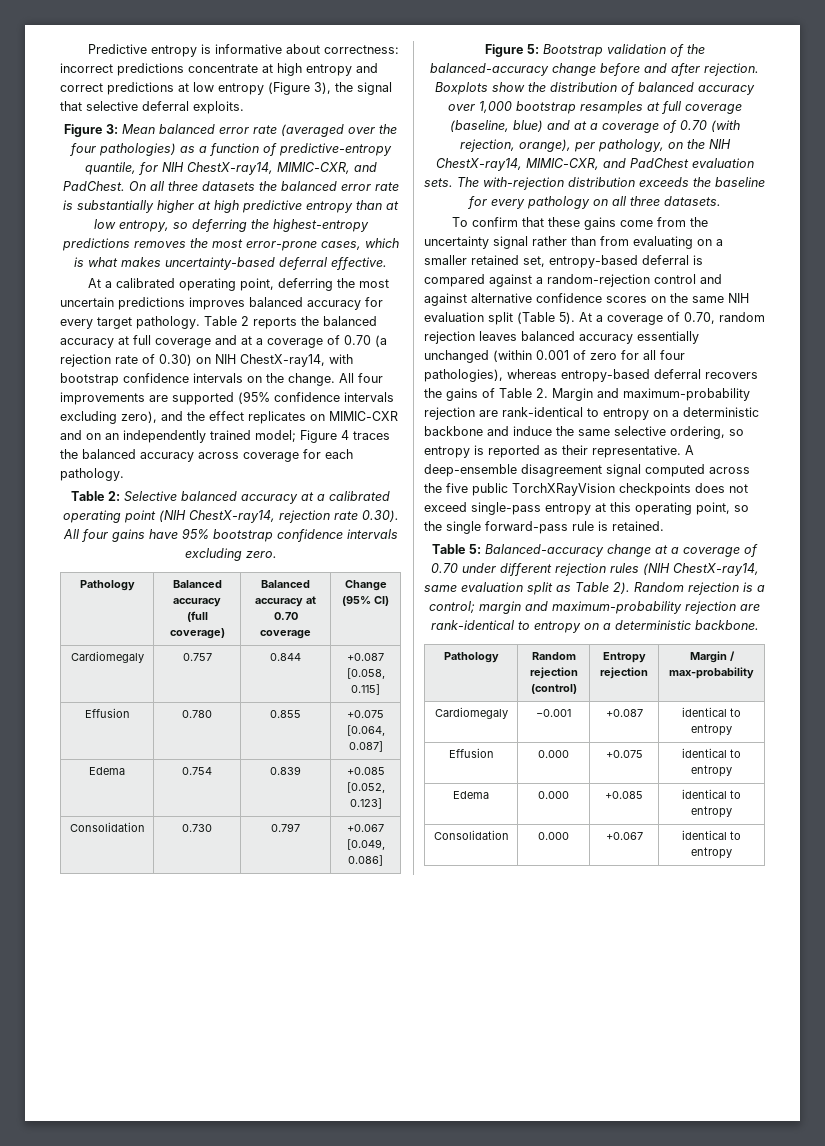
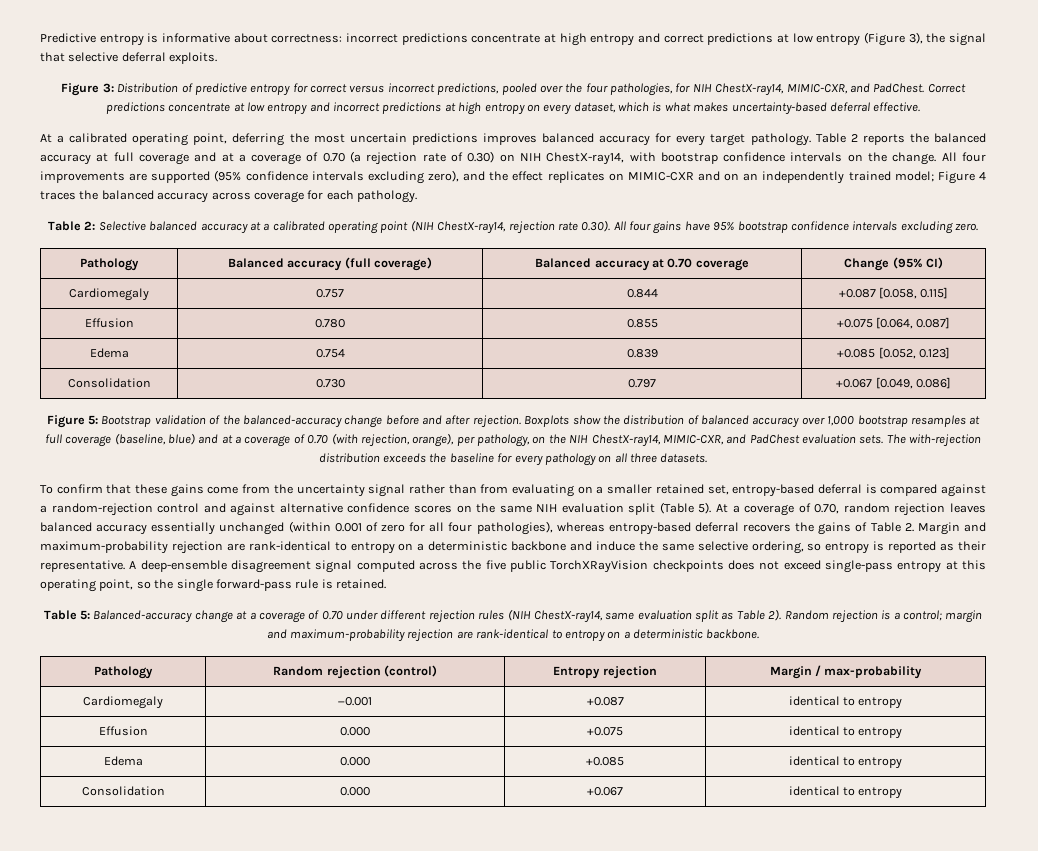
[122,124,397,137] [68,143,392,156] [84,162,136,175] Mean balanced error rate (averaged over the four pathologies) as a function of predictive-entropy quantile, -> [117,83,673,96] Distribution of predictive entropy for correct versus incorrect predictions, pooled over the four pathologies,
[128,181,399,191] [63,200,399,213] [93,219,369,232] [61,238,361,251] On all three datasets the balanced error rate is substantially higher at high predictive entropy than at low entropy, so deferring the highest-entropy predictions removes the most error-prone cases, -> [927,84,966,93] [105,102,616,115] Correct predictions concentrate at low entropy and incorrect predictions at high entropy on every dataset,

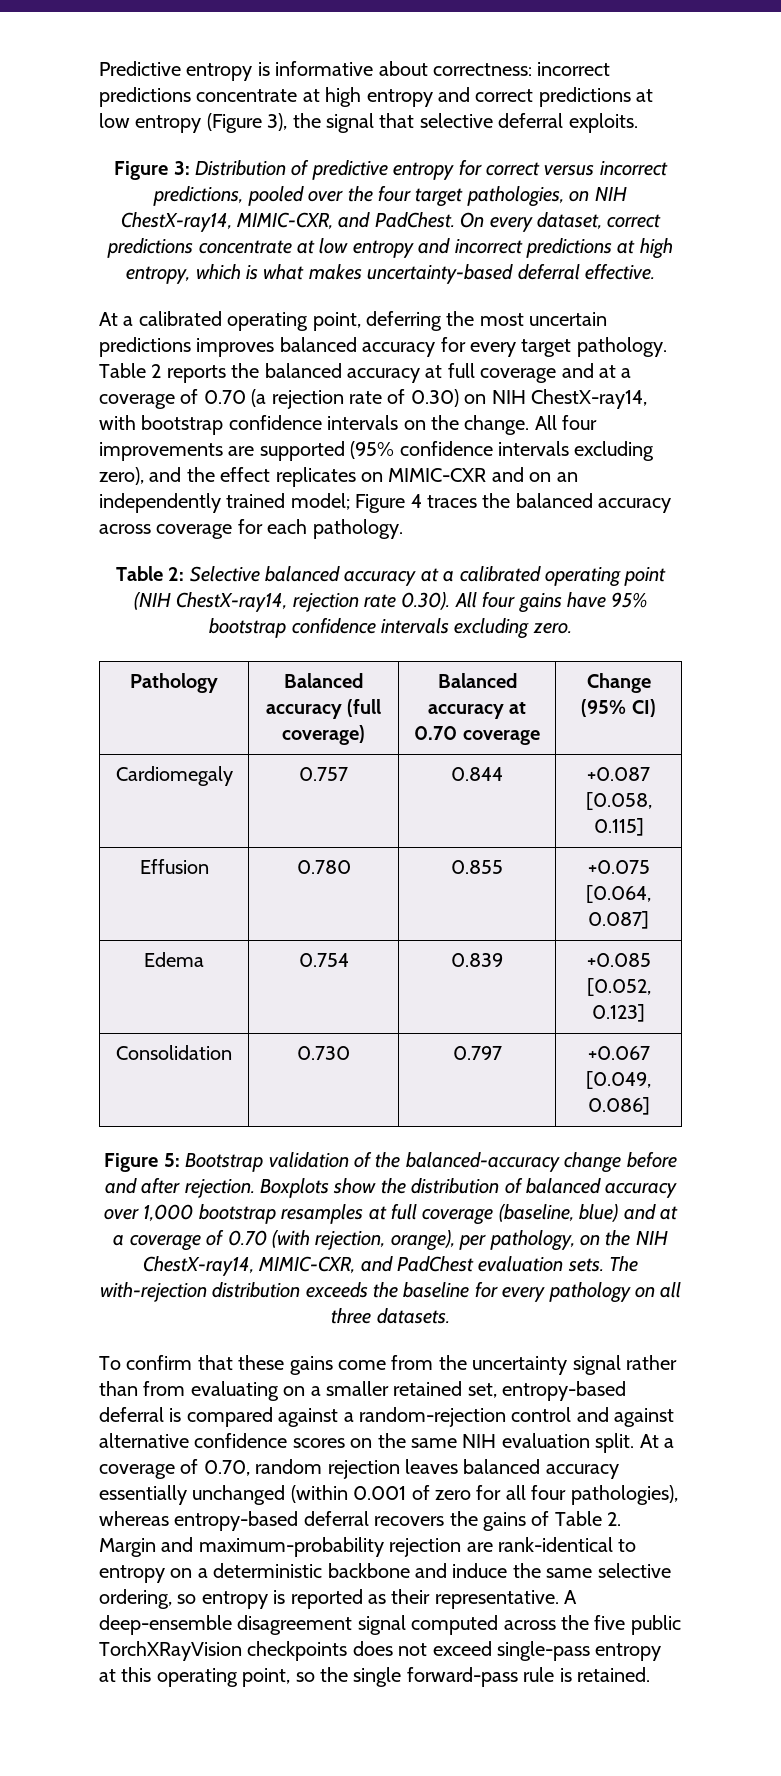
[610,83,691,96] pathologies, for -> [415,186,590,207] target pathologies, on
[927,84,966,93] Correct -> [460,212,662,232] On every dataset, correct
[484,102,616,115] entropy on every dataset, -> [126,266,191,284] entropy,
[628,502,712,515] split (Table 5). -> [595,1433,635,1453] split.
[43,609,983,623] [266,629,760,642] [94,666,153,679] [273,665,437,679] [553,666,657,679] [769,665,923,679] [83,696,163,709] [338,697,372,706] [586,697,624,706] [788,696,903,709] [98,726,148,736] [340,727,370,736] [587,727,623,736] [788,726,903,739] [103,756,143,766] [340,757,370,766] [586,757,624,766] [788,756,903,769] [81,786,165,796] [340,787,370,796] [587,787,623,796] [788,786,903,799] // Table 5: Balanced-accuracy change at a coverage of 0.70 under different rejection rules (NIH ChestX-ray14, same evaluation split as Table 2). Random rejection is a control; margin and maximum-probability rejection are rank-identical to entropy on a deterministic backbone. // Pathology | Random rejection (control) | Entropy rejection | Margin / max-probability // Cardiomegaly | −0.001 | +0.087 | identical to entropy // Effusion | 0.000 | +0.075 | identical to entropy // Edema | 0.000 | +0.085 | identical to entropy // Consolidation | 0.000 | +0.067 | identical to entropy -> (650, 1674) none

